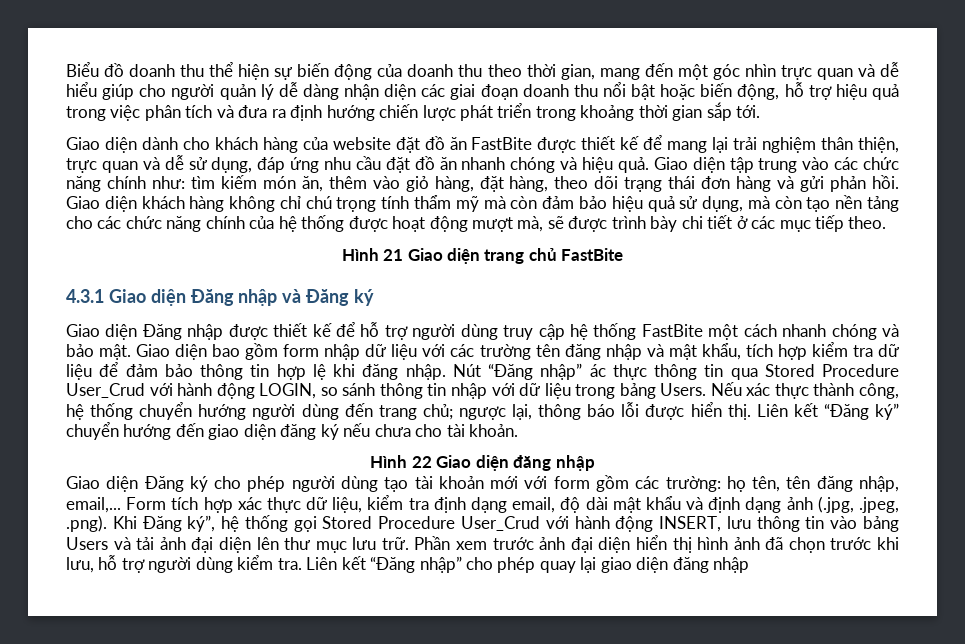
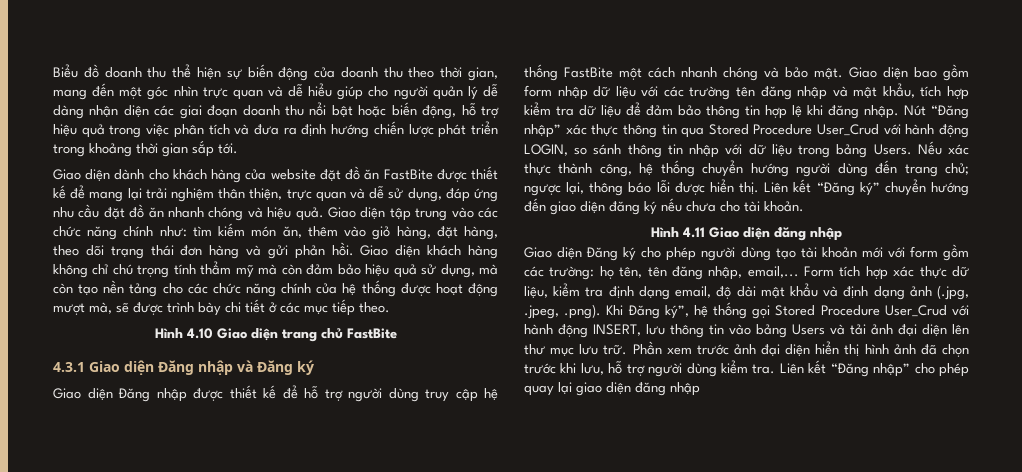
[383,249,404,261] 21 -> [186,328,213,339] 4.10
[589,364,606,377] ác -> [565,124,587,135] xác
[411,456,432,468] 22 -> [683,227,705,238] 4.11

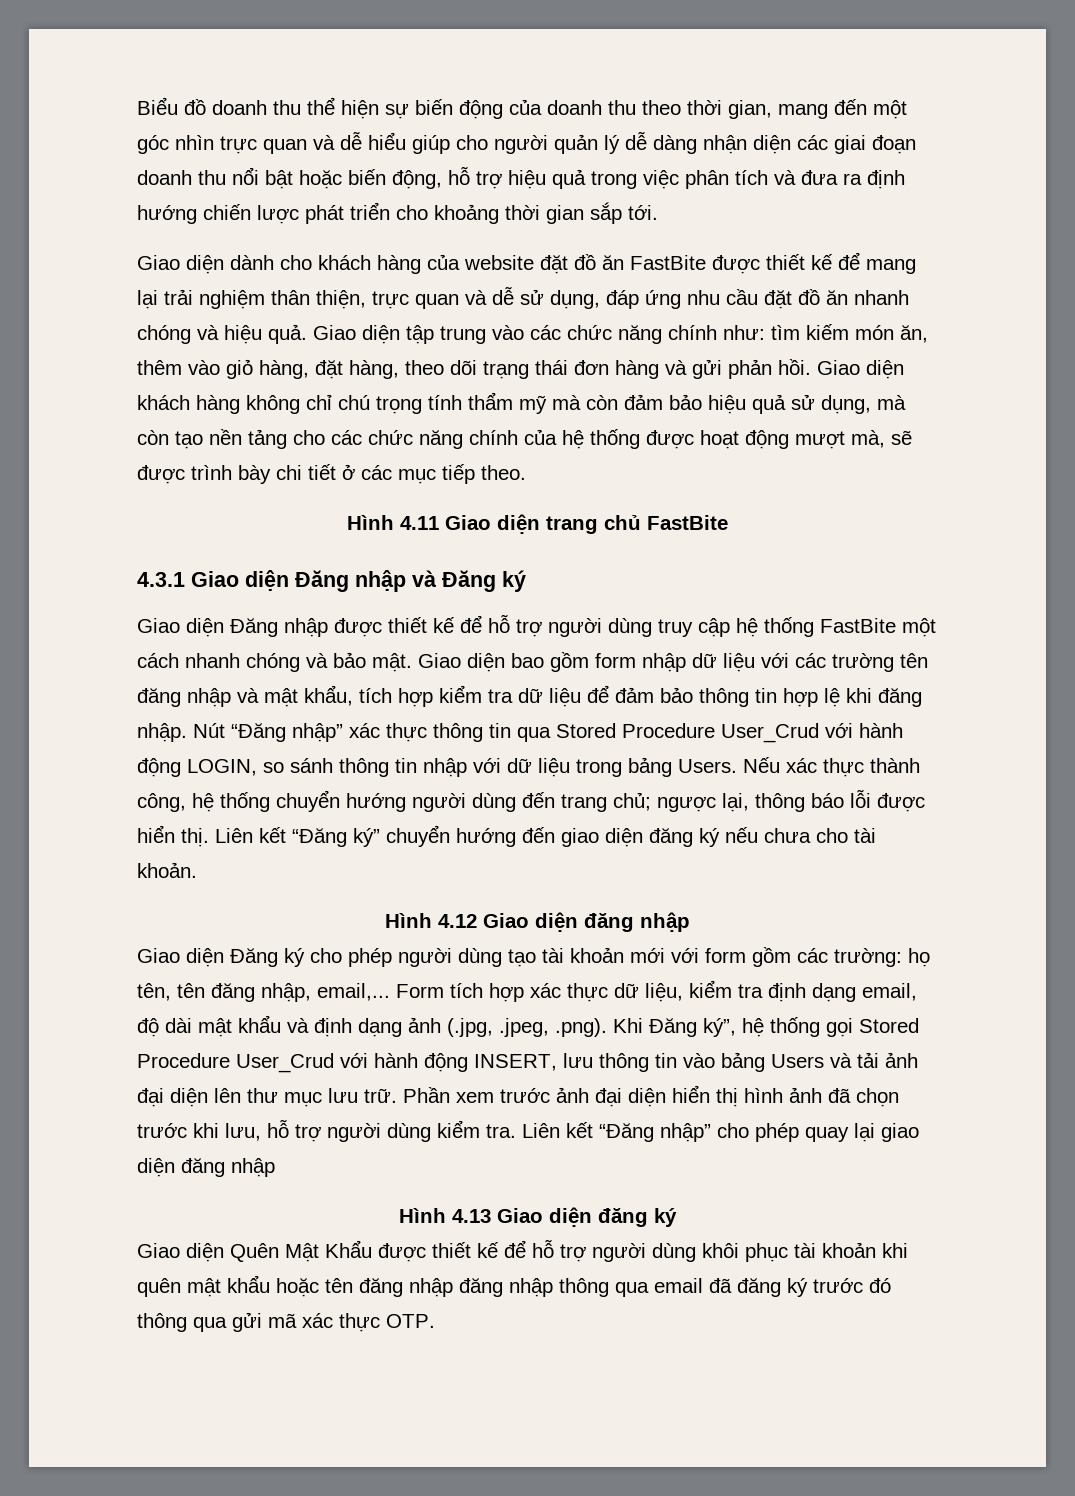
[53,144,85,157] trong -> [396,205,428,220] cho
[186,328,213,339] 4.10 -> [400,516,439,530] 4.11
[683,227,705,238] 4.11 -> [438,914,477,928] 4.12
(700, 389) none -> [399,1207,677,1227] [137,1240,908,1262] [137,1275,891,1297] [137,1312,435,1332] // Hình 4.13 Giao diện đăng ký // Giao diện Quên Mật Khẩu được thiết kế để hỗ trợ người dùng khôi phục tài khoản khi quên mật khẩu hoặc tên đăng nhập đăng nhập thông qua email đã đăng ký trước đó thông qua gửi mã xác thực OTP.

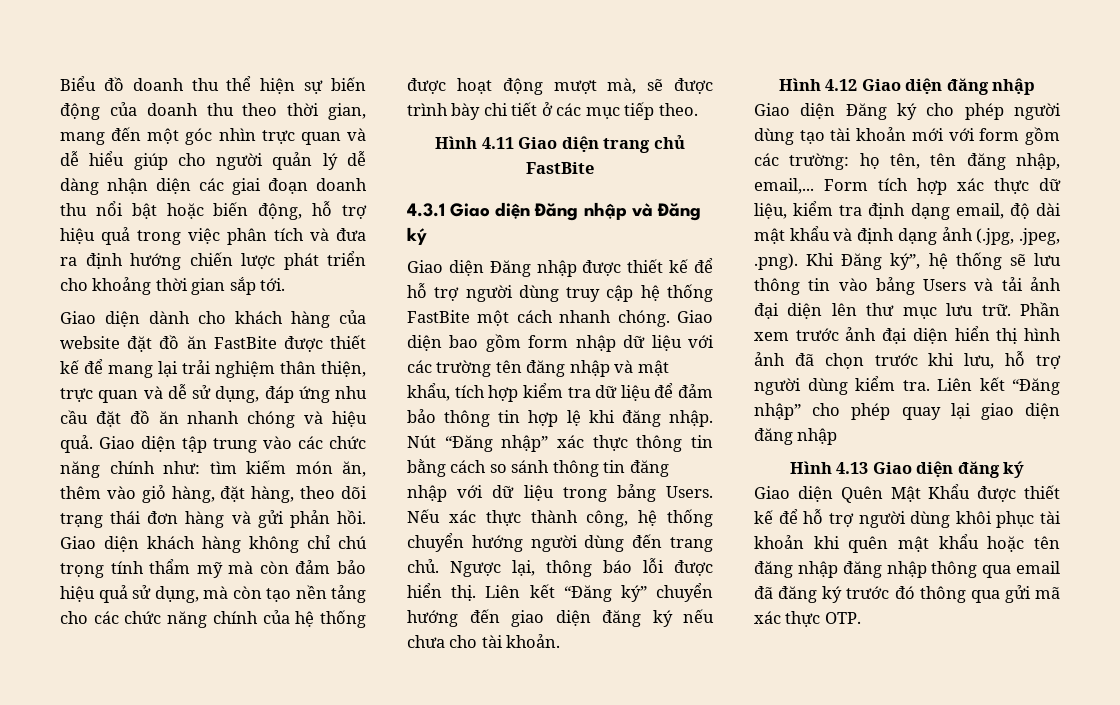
[246,652,412,672] chóng và bảo mật. -> [617,310,670,327] chóng.
[517,723,903,743] [137,758,257,777] qua Stored Procedure User_Crud với hành động LOGIN, -> [407,459,487,477] bằng cách
(417, 765) none -> [629,460,669,477] đăng
[613,792,716,812] chủ; ngược -> [407,559,501,577] chủ. Ngược
[826,1018,919,1037] [137,1053,557,1073] gọi Stored Procedure User_Crud với hành động INSERT, -> [1009,254,1026,266] sẽ

